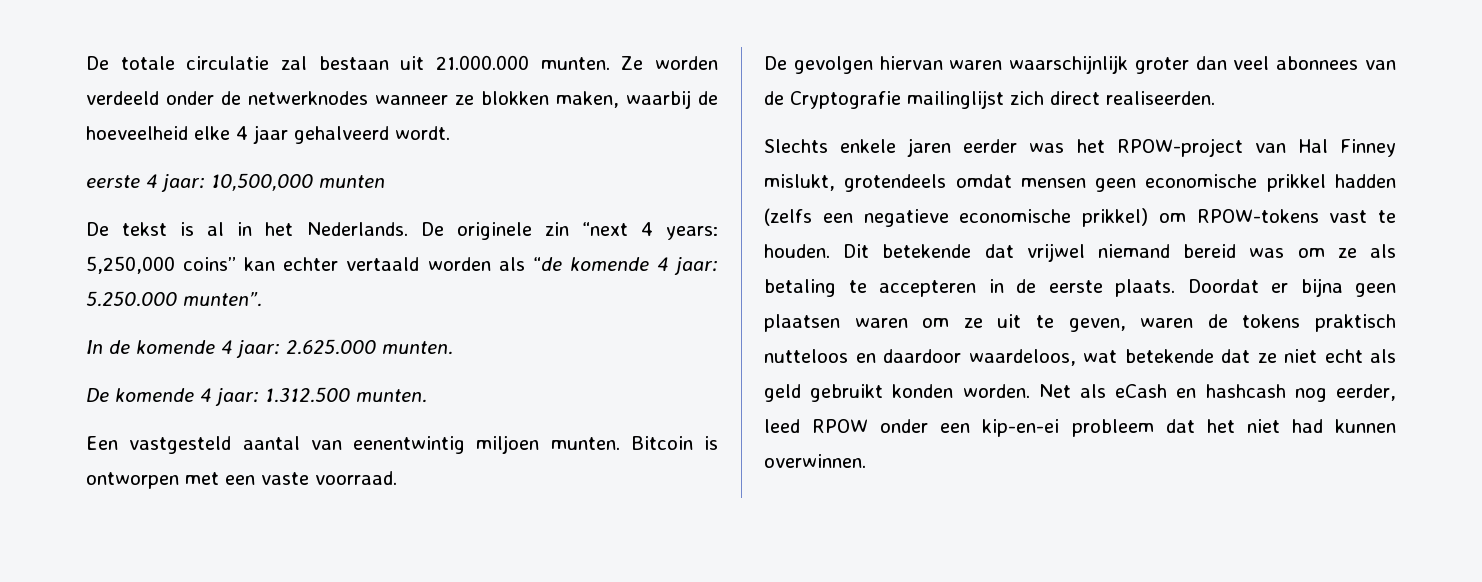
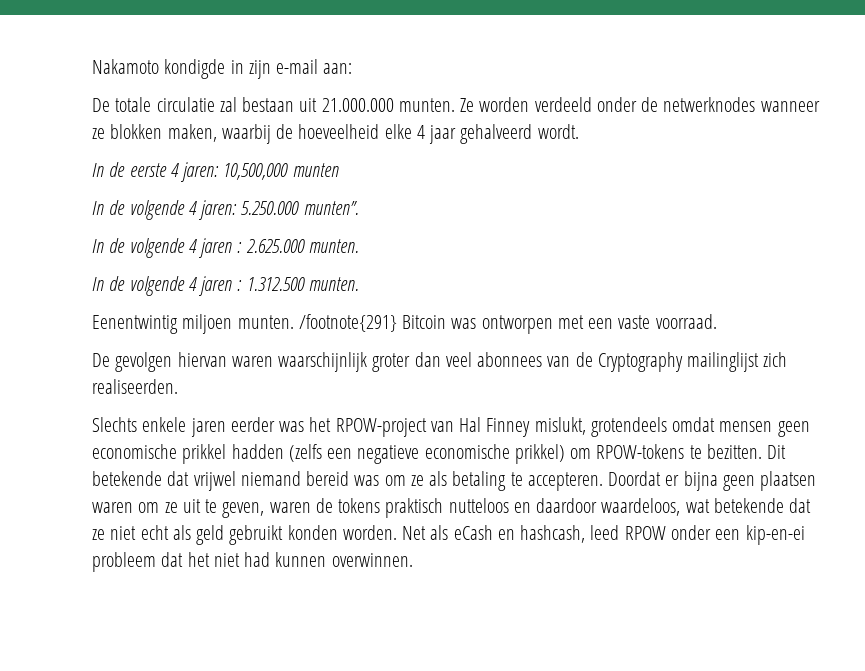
(86, 63) none -> [92,59,353,79] Nakamoto kondigde in zijn e-mail aan: //
(450, 133) none -> [92,162,126,177] In de
[161,174,205,192] jaar: -> [181,162,220,182] jaren:
[86,222,718,240] [86,256,719,275] [86,291,262,307] [86,339,453,358] [86,387,427,406] [86,435,718,454] De tekst is al in het Nederlands. De originele zin “next 4 years: 5,250,000 coins” kan echter vertaald worden als “de komende 4 jaar: 5.250.000 munten”. // In de komende 4 jaar: 2.625.000 munten. // De komende 4 jaar: 1.312.500 munten. // Een vastgesteld aantal van eenentwintig miljoen munten. Bitcoin is -> [92,200,359,220] [92,238,359,258] [92,276,359,296] [92,314,477,334] In de volgende 4 jaren: 5.250.000 munten”. // In de volgende 4 jaren : 2.625.000 munten. // In de volgende 4 jaren : 1.312.500 munten. // Eenentwintig miljoen munten. /footnote{291} Bitcoin was
[790,91,901,109] Cryptografie -> [597,352,683,372] Cryptography
[1050,91,1100,105] direct -> (788, 359) none
[1329,210,1396,223] [764,244,830,258] vast te houden. -> [689,444,762,459] te bezitten.
[879,279,1175,297] accepteren in de eerste plaats. -> [527,472,603,491] accepteren.
[1205,384,1396,402] hashcash nog eerder, -> [520,525,586,543] hashcash,

